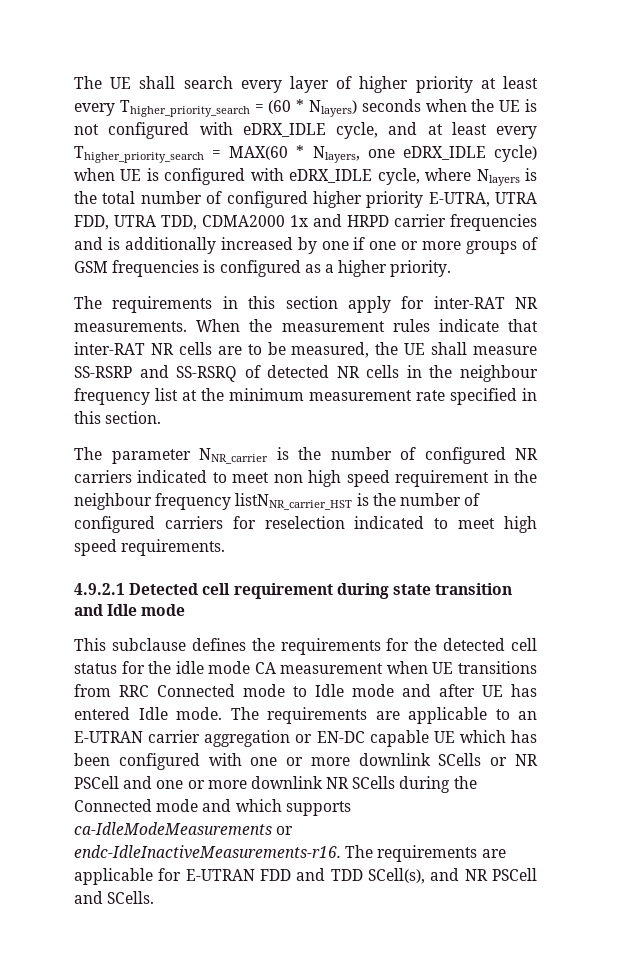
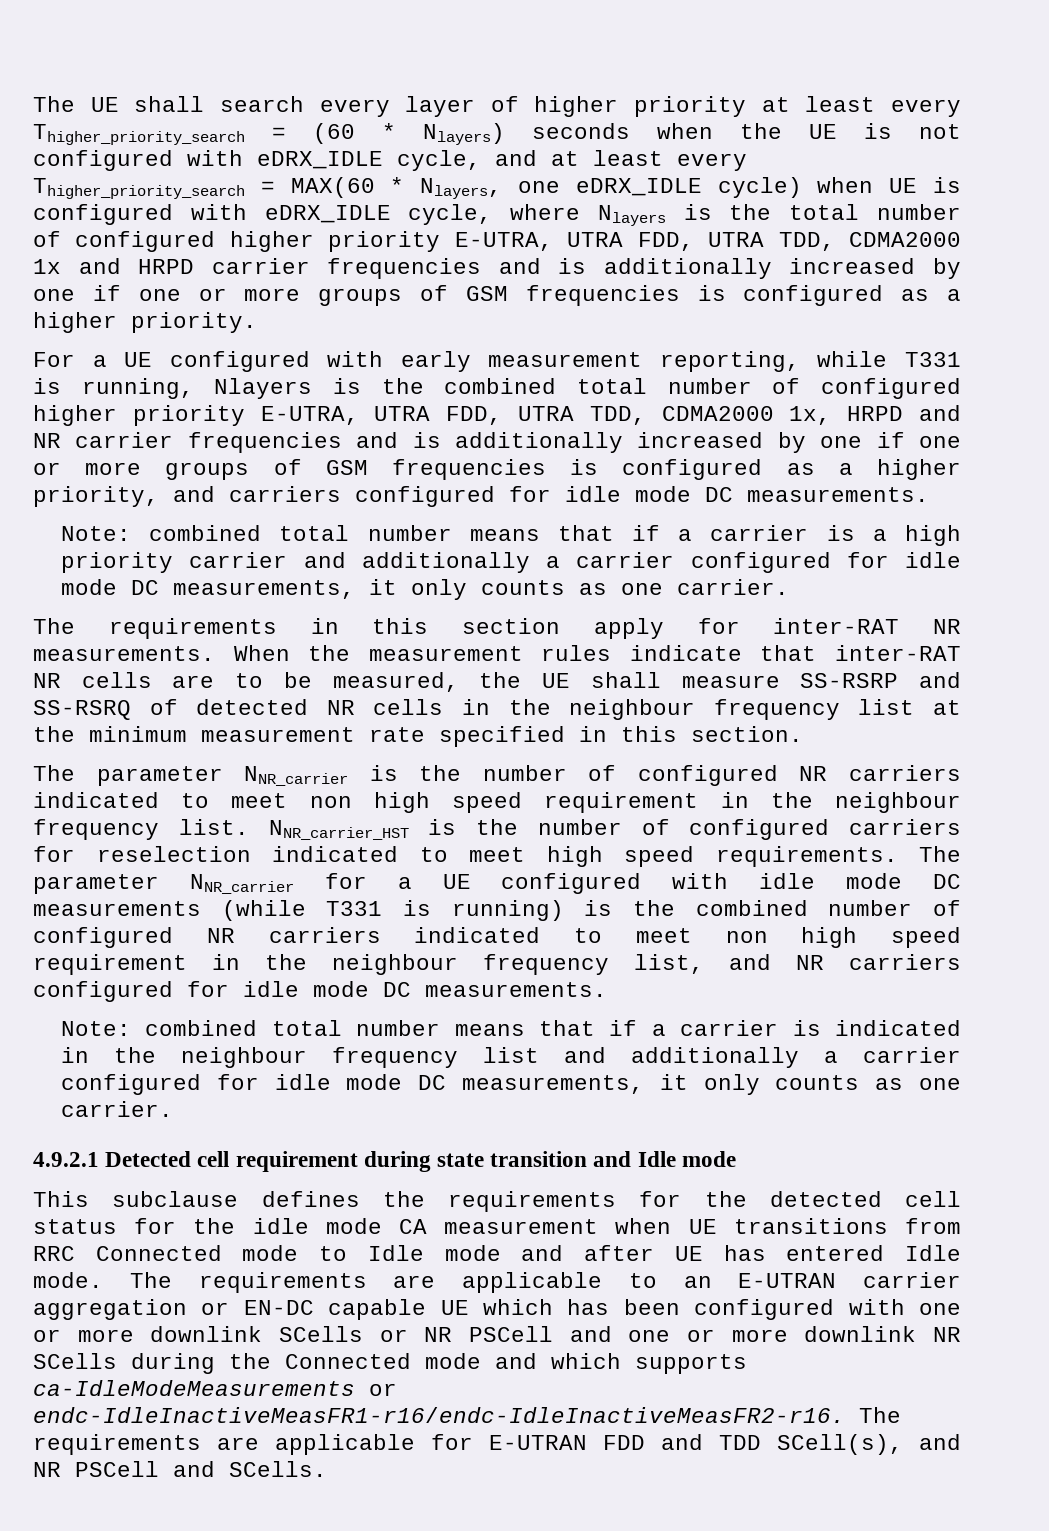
(452, 268) none -> [33,351,961,372] [33,378,961,399] [33,405,961,426] [33,432,961,453] [33,459,962,480] [33,486,929,507] [61,525,962,546] [61,552,962,573] [61,579,790,600] // For a UE configured with early measurement reporting, while T331 is running, Nlayers is the combined total number of configured higher priority E-UTRA, UTRA FDD, UTRA TDD, CDMA2000 1x, HRPD and NR carrier frequencies and is additionally increased by one if one or more groups of GSM frequencies is configured as a higher priority, and carriers configured for idle mode DC measurements. // Note: combined total number means that if a carrier is a high priority carrier and additionally a carrier configured for idle mode DC measurements, it only counts as one carrier.
[235,493,353,510] listNNR_carrier_HST -> [178,819,409,840] list. NNR_carrier_HST
(226, 547) none -> [919,846,961,862] [33,873,962,894] [33,900,961,921] [33,927,961,948] [33,954,961,975] [33,981,607,1002] [61,1020,961,1036] [61,1047,962,1068] [61,1074,962,1095] [61,1101,174,1117] The parameter NNR_carrier for a UE configured with idle mode DC measurements (while T331 is running) is the combined number of configured NR carriers indicated to meet non high speed requirement in the neighbour frequency list, and NR carriers configured for idle mode DC measurements. // Note: combined total number means that if a carrier is indicated in the neighbour frequency list and additionally a carrier configured for idle mode DC measurements, it only counts as one carrier.
[74,845,341,859] endc-IdleInactiveMeasurements-r16. -> [33,1407,845,1423] endc-IdleInactiveMeasFR1-r16/endc-IdleInactiveMeasFR2-r16.

